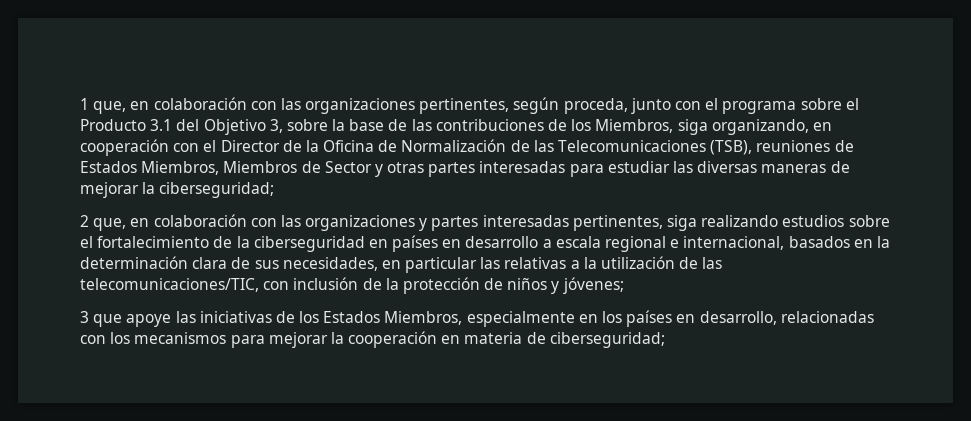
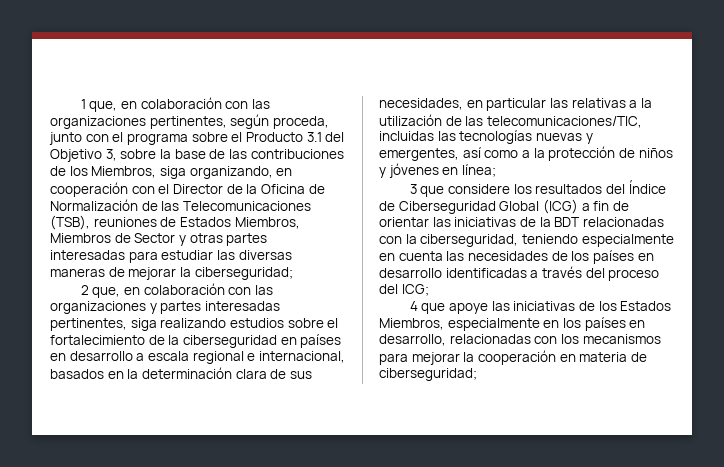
[263,277,382,290] con inclusión de -> [379,130,593,144] [379,147,530,161] incluidas las tecnologías nuevas y emergentes, así como a
[562,277,624,294] jóvenes; -> [388,163,496,178] jóvenes en línea;
(123, 320) none -> [448,180,666,194] [379,199,629,214] [379,217,664,227] [379,234,674,247] [379,250,654,264] [379,266,660,281] [379,284,429,296] [409,301,446,314] considere los resultados del Índice de Ciberseguridad Global (ICG) a fin de orientar las iniciativas de la BDT relacionadas con la ciberseguridad, teniendo especialmente en cuenta las necesidades de los países en desarrollo identificadas a través del proceso del ICG; // 4 que

